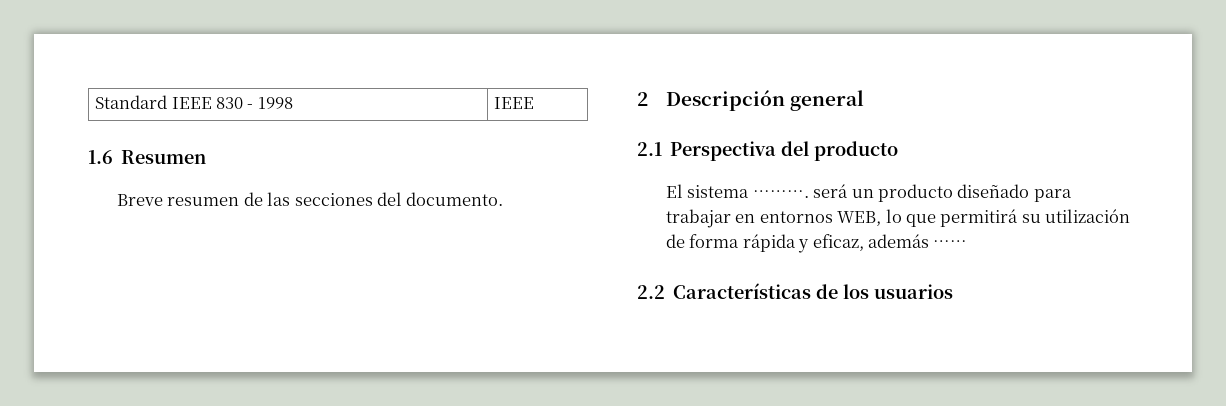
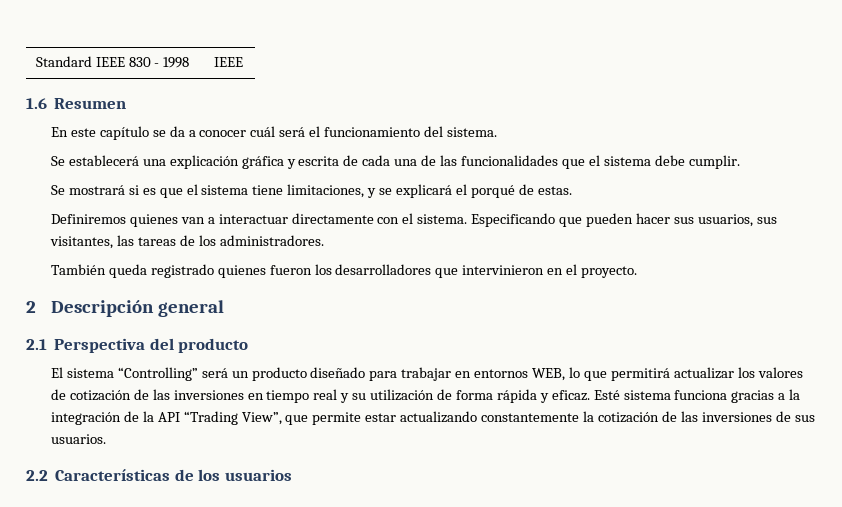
[116,192,504,206] Breve resumen de las secciones del documento. -> [50,126,497,140] [50,155,740,169] [50,184,572,198] [50,213,777,227] [49,235,324,249] [50,264,638,278] En este capítulo se da a conocer cuál será el funcionamiento del sistema. // Se establecerá una explicación gráfica y escrita de cada una de las funcionalidades que el sistema debe cumplir. // Se mostrará si es que el sistema tiene limitaciones, y se explicará el porqué de estas. // Definiremos quienes van a interactuar directamente con el sistema. Especificando que pueden hacer sus usuarios, sus visitantes, las tareas de los administradores. // También queda registrado quienes fueron los desarrolladores que intervinieron en el proyecto.
[752,190,809,198] ………. -> [117,367,198,381] “Controlling”
(1019, 218) none -> [673,367,803,379] [50,389,350,403] actualizar los valores de cotización de las inversiones en tiempo real y
[812,234,968,251] eficaz, además …… -> [551,389,801,403] [50,411,815,425] [50,434,106,444] eficaz. Esté sistema funciona gracias a la integración de la API “Trading View”, que permite estar actualizando constantemente la cotización de las inversiones de sus usuarios.

